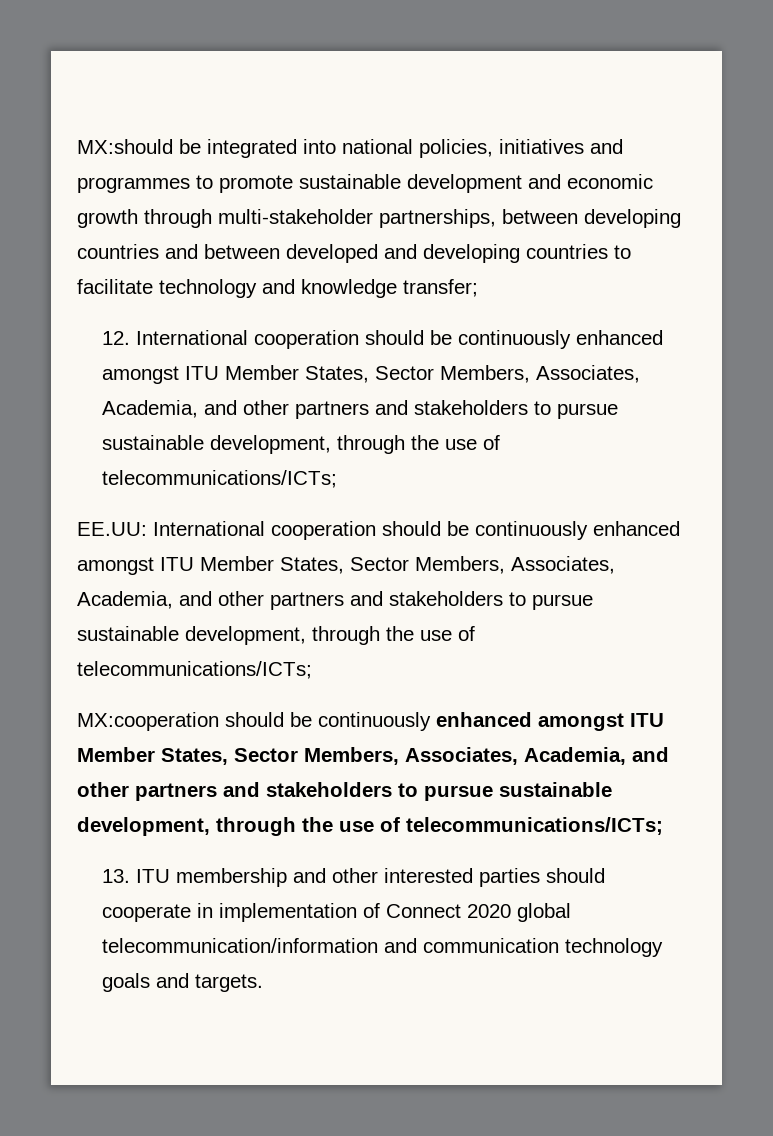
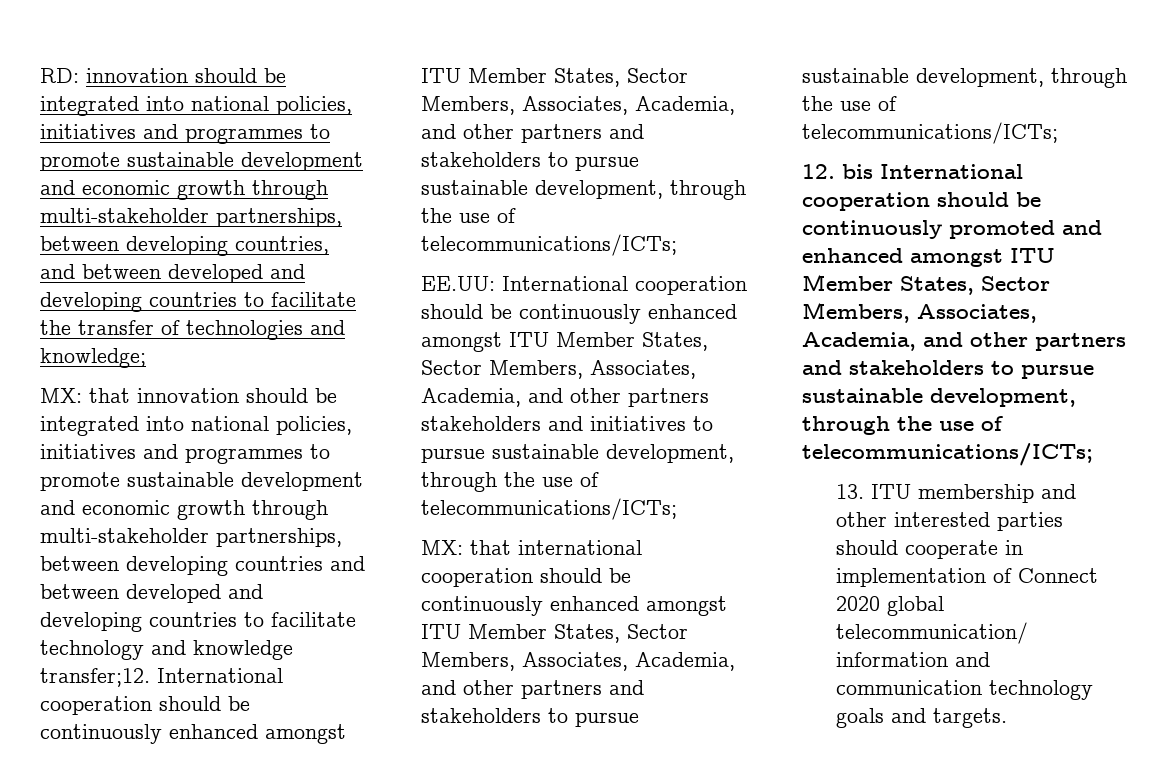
[77,139,173,154] MX:should -> [40,68,286,83] [40,96,352,116] [40,124,330,144] [40,152,363,171] [40,180,328,200] [40,208,342,227] [40,236,329,256] [40,264,305,283] [40,292,356,312] [40,320,345,340] [40,348,146,368] [40,388,308,403] RD: innovation should be integrated into national policies, initiatives and programmes to promote sustainable development and economic growth through multi-stakeholder partnerships, between developing countries, and between developed and developing countries to facilitate the transfer of technologies and knowledge; // MX: that innovation should
[403,279,478,297] [102,331,131,345] transfer; // 12. -> [40,668,150,687] transfer;12.
(344, 601) none -> [421,416,713,431] [421,444,734,463] [421,472,599,492] [421,498,677,520] [421,540,642,555] [421,568,631,587] [421,596,727,616] [421,624,688,643] [421,652,735,671] [421,680,602,699] stakeholders and initiatives to pursue sustainable development, through the use of telecommunications/ICTs; // MX: that international cooperation should be continuously enhanced amongst ITU Member States, Sector Members, Associates, Academia, and other partners
[77,712,431,731] MX:cooperation should be continuously -> [802,164,1023,179] [802,192,1041,211] [802,220,1102,239] 12. bis International cooperation should be continuously promoted and

